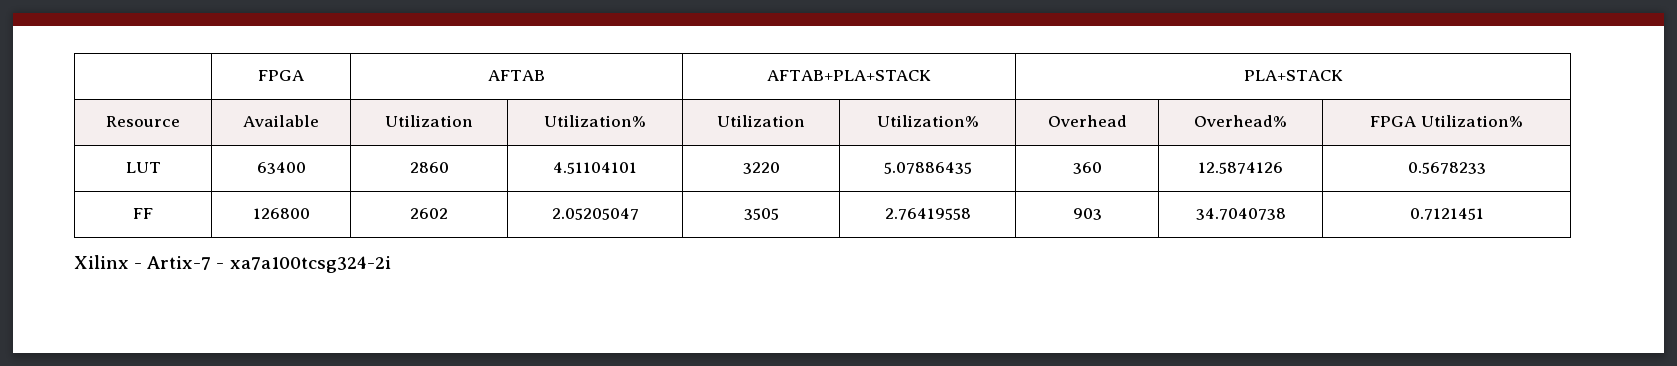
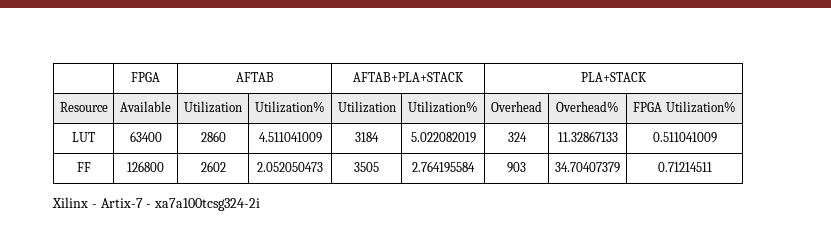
[553,162,637,174] [742,162,780,174] [883,162,972,174] [1072,162,1102,174] [1198,162,1284,174] [1407,162,1486,174] 4.51104101 | 3220 | 5.07886435 | 360 | 12.5874126 | 0.5678233 -> [258,132,322,143] [355,132,379,142] [410,132,476,143] [507,132,527,142] [557,131,618,142] [652,132,717,143] 4.511041009 | 3184 | 5.022082019 | 324 | 11.32867133 | 0.511041009
[551,208,639,220] 2.05205047 -> [257,162,323,172] 2.052050473
[884,208,971,220] 2.76419558 -> [412,161,475,173] 2.764195584
[1195,208,1286,220] [1409,208,1484,220] 34.7040738 | 0.7121451 -> [555,162,620,173] [657,162,712,172] 34.70407379 | 0.71214511

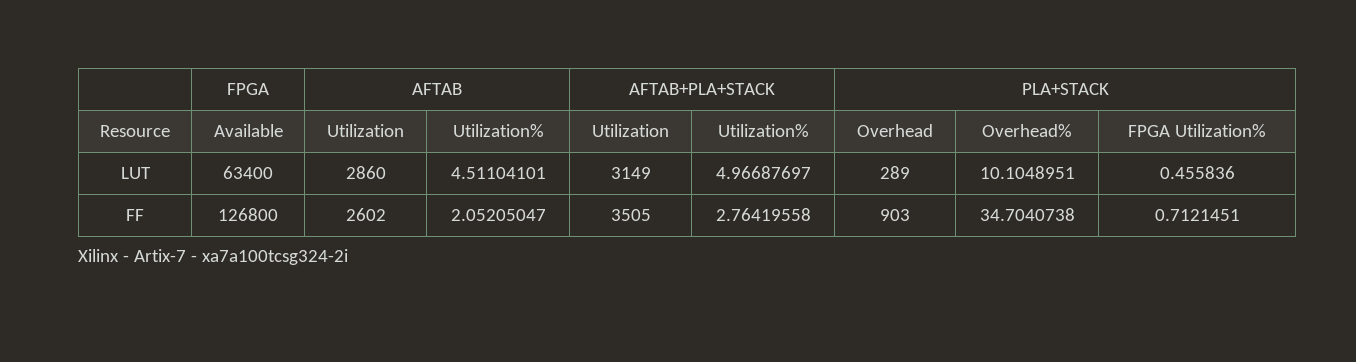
[258,132,322,143] [355,132,379,142] [410,132,476,143] [507,132,527,142] [557,131,618,142] [652,132,717,143] 4.511041009 | 3184 | 5.022082019 | 324 | 11.32867133 | 0.511041009 -> [450,167,546,179] [610,167,651,179] [715,166,811,179] [880,166,910,179] [979,166,1075,179] [1159,166,1235,179] 4.51104101 | 3149 | 4.96687697 | 289 | 10.1048951 | 0.455836
[257,162,323,172] 2.052050473 -> [450,209,546,221] 2.05205047
[412,161,475,173] 2.764195584 -> [715,208,811,221] 2.76419558
[555,162,620,173] [657,162,712,172] 34.70407379 | 0.71214511 -> [979,208,1075,221] [1154,209,1240,221] 34.7040738 | 0.7121451

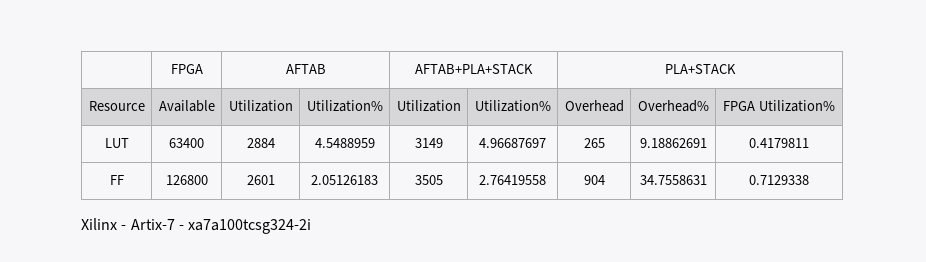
[345,166,386,179] [450,167,546,179] 2860 | 4.51104101 -> [246,138,275,148] [314,138,375,148] 2884 | 4.5488959
[880,166,910,179] [979,166,1075,179] [1159,166,1235,179] 289 | 10.1048951 | 0.455836 -> [583,138,605,148] [639,138,707,148] [749,138,809,148] 265 | 9.18862691 | 0.4179811
[345,208,386,221] [450,209,546,221] 2602 | 2.05205047 -> [246,175,275,185] [311,175,378,185] 2601 | 2.05126183
[880,209,910,221] [979,208,1075,221] [1154,209,1240,221] 903 | 34.7040738 | 0.7121451 -> [583,175,605,185] [639,175,707,185] [749,175,809,185] 904 | 34.7558631 | 0.7129338

